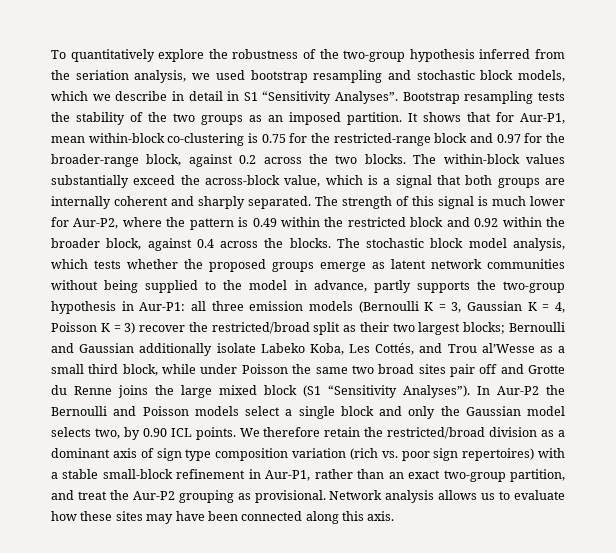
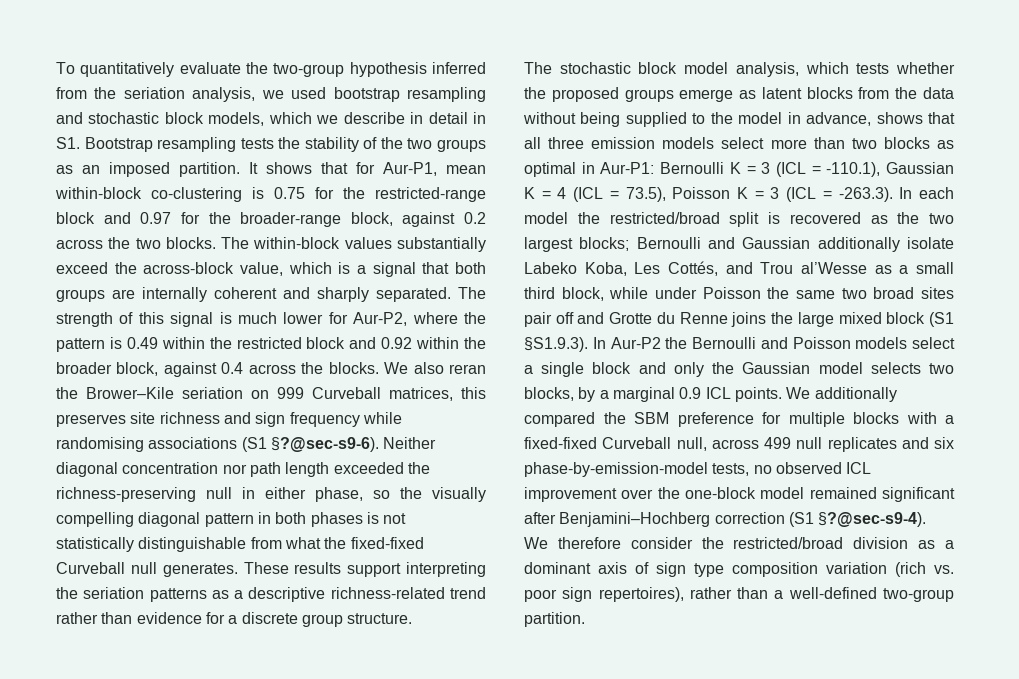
[158,49,316,62] explore the robustness of -> [179,62,241,74] evaluate
[243,91,399,104] S1 “Sensitivity Analyses”. -> [56,137,80,149] S1.
(331, 243) none -> [384,362,487,374] [56,387,486,401] [56,412,402,427] [56,437,437,452] [56,462,430,477] [56,487,486,502] [56,512,407,527] [56,537,424,552] [56,562,486,577] [56,587,486,602] [56,612,413,627] We also reran the Brower–Kile seriation on 999 Curveball matrices, this preserves site richness and sign frequency while randomising associations (S1 §?@sec-s9-6). Neither diagonal concentration nor path length exceeded the richness-preserving null in either phase, so the visually compelling diagonal pattern in both phases is not statistically distinguishable from what the fixed-fixed Curveball null generates. These results support interpreting the seriation patterns as a descriptive richness-related trend rather than evidence for a discrete group structure. //
[431,259,565,269] network communities -> [806,87,954,99] blocks from the data
[373,280,565,293] [51,301,566,314] [51,322,389,335] partly supports the two-group hypothesis in Aur-P1: all three emission models (Bernoulli K = 3, Gaussian K = 4, Poisson K = 3) recover the restricted/broad split as their -> [876,112,956,124] [524,137,954,149] [524,162,954,177] [524,187,954,202] [524,212,920,227] shows that all three emission models select more than two blocks as optimal in Aur-P1: Bernoulli K = 3 (ICL = -110.1), Gaussian K = 4 (ICL = 73.5), Poisson K = 3 (ICL = -263.3). In each model the restricted/broad split is recovered as the
[328,385,470,398] “Sensitivity Analyses”). -> [524,337,588,352] §S1.9.3).
[94,427,361,440] two, by 0.90 ICL points. We therefore retain -> [929,363,954,374] [524,387,897,402] [524,412,954,427] [524,437,954,452] [524,462,872,477] [524,487,955,502] [524,512,927,527] [524,537,693,549] two blocks, by a marginal 0.9 ICL points. We additionally compared the SBM preference for multiple blocks with a fixed-fixed Curveball null, across 499 null replicates and six phase-by-emission-model tests, no observed ICL improvement over the one-block model remained significant after Benjamini–Hochberg correction (S1 §?@sec-s9-4). We therefore consider
[462,448,565,461] [51,469,565,482] [51,490,566,503] [51,511,395,524] repertoires) with a stable small-block refinement in Aur-P1, rather than an exact two-group partition, and treat the Aur-P2 grouping as provisional. Network analysis allows us to evaluate how these sites may have been connected along this axis. -> [598,587,954,602] [524,612,585,627] repertoires), rather than a well-defined two-group partition.

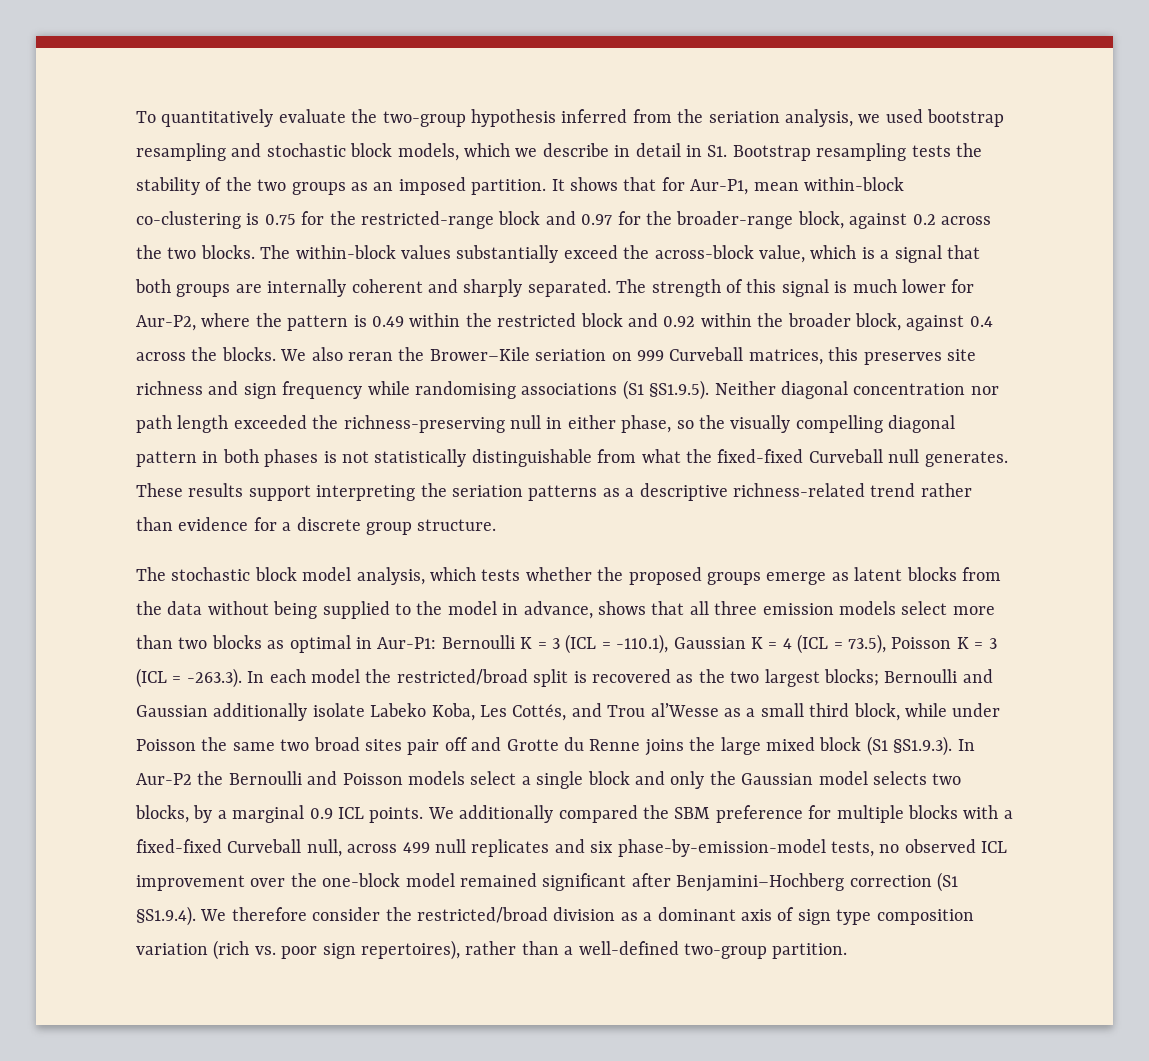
[270,437,379,452] §?@sec-s9-6). -> [649,380,710,400] §S1.9.5).
[818,512,927,527] §?@sec-s9-4). -> [136,906,196,926] §S1.9.4).

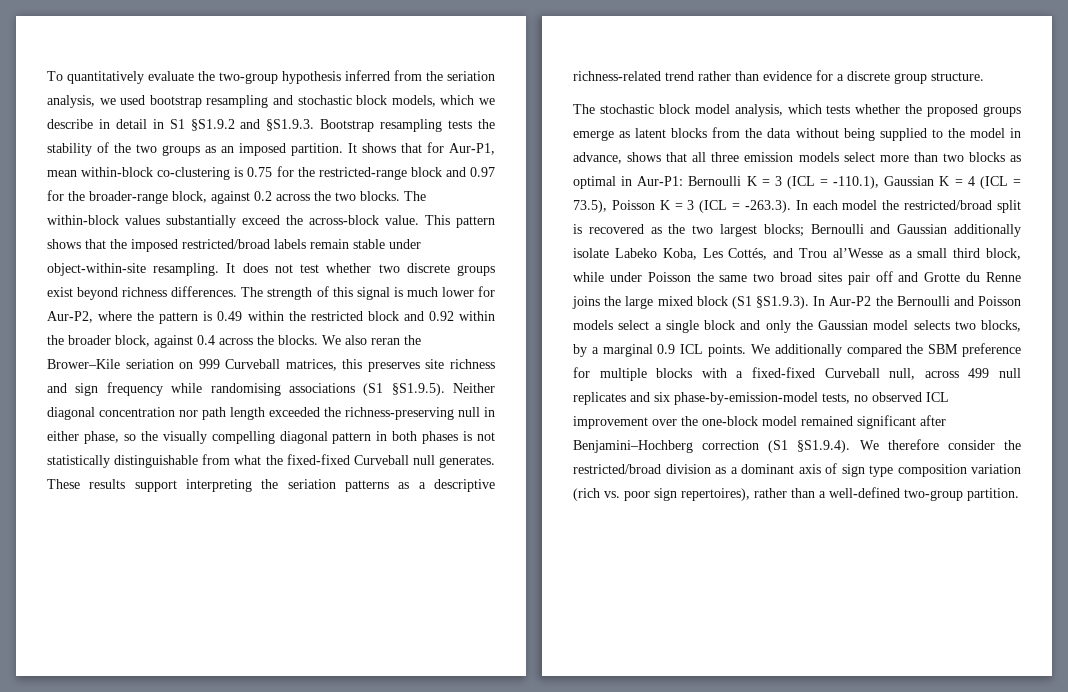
[707,145,728,157] S1. -> [169,119,315,131] S1 §S1.9.2 and §S1.9.3.
[758,245,980,263] [135,279,611,297] value, which is a signal that both groups are internally coherent and sharply separated. -> [385,215,495,228] [47,239,421,252] [47,263,496,276] [47,286,238,300] value. This pattern shows that the imposed restricted/broad labels remain stable under object-within-site resampling. It does not test whether two discrete groups exist beyond richness differences.

